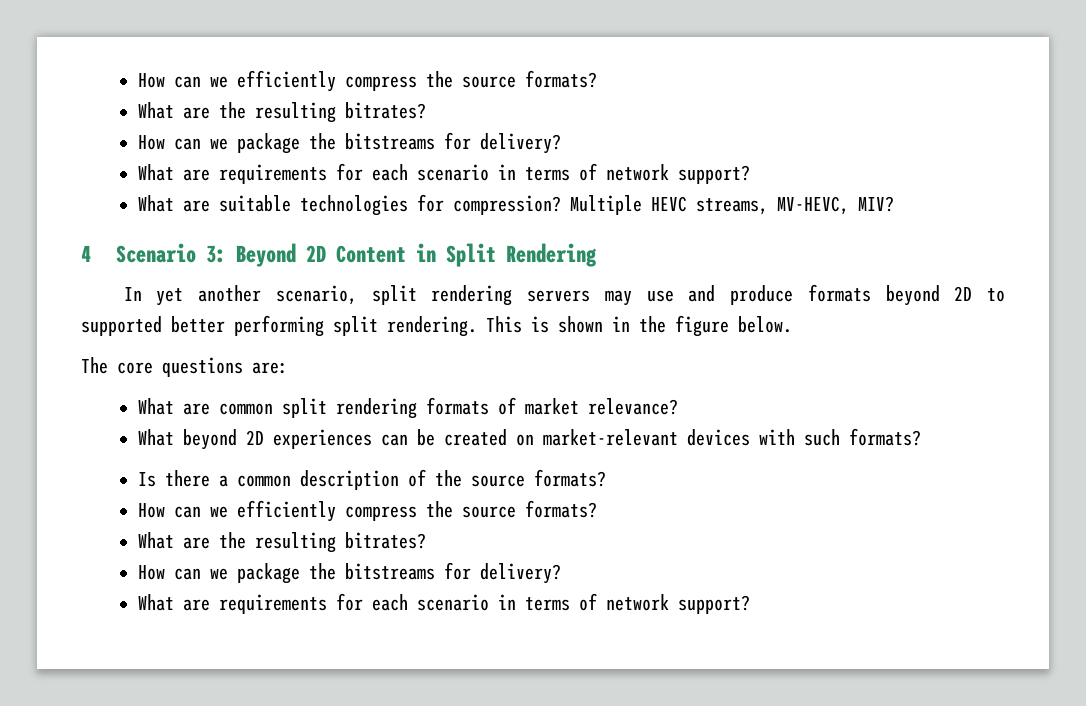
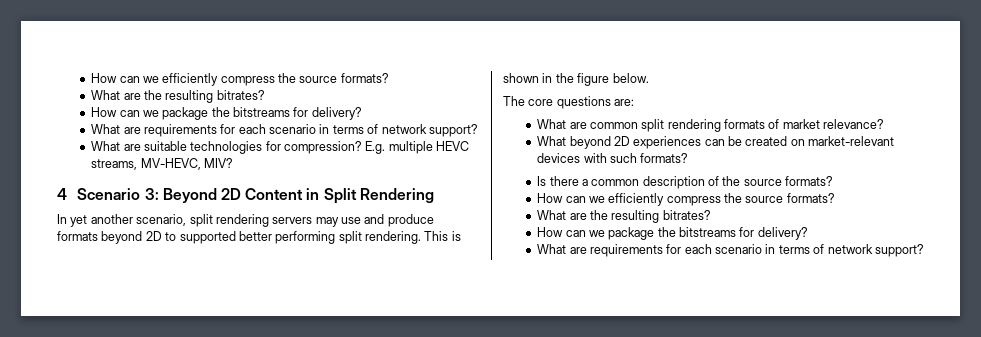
[570,195,643,215] Multiple -> [365,141,433,154] E.g. multiple

